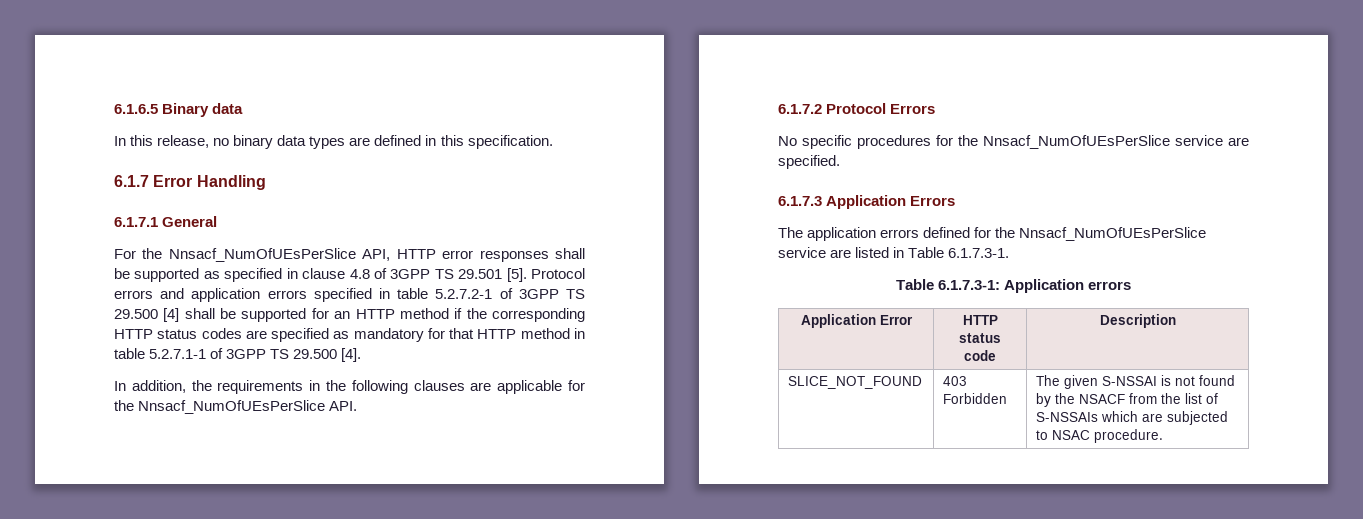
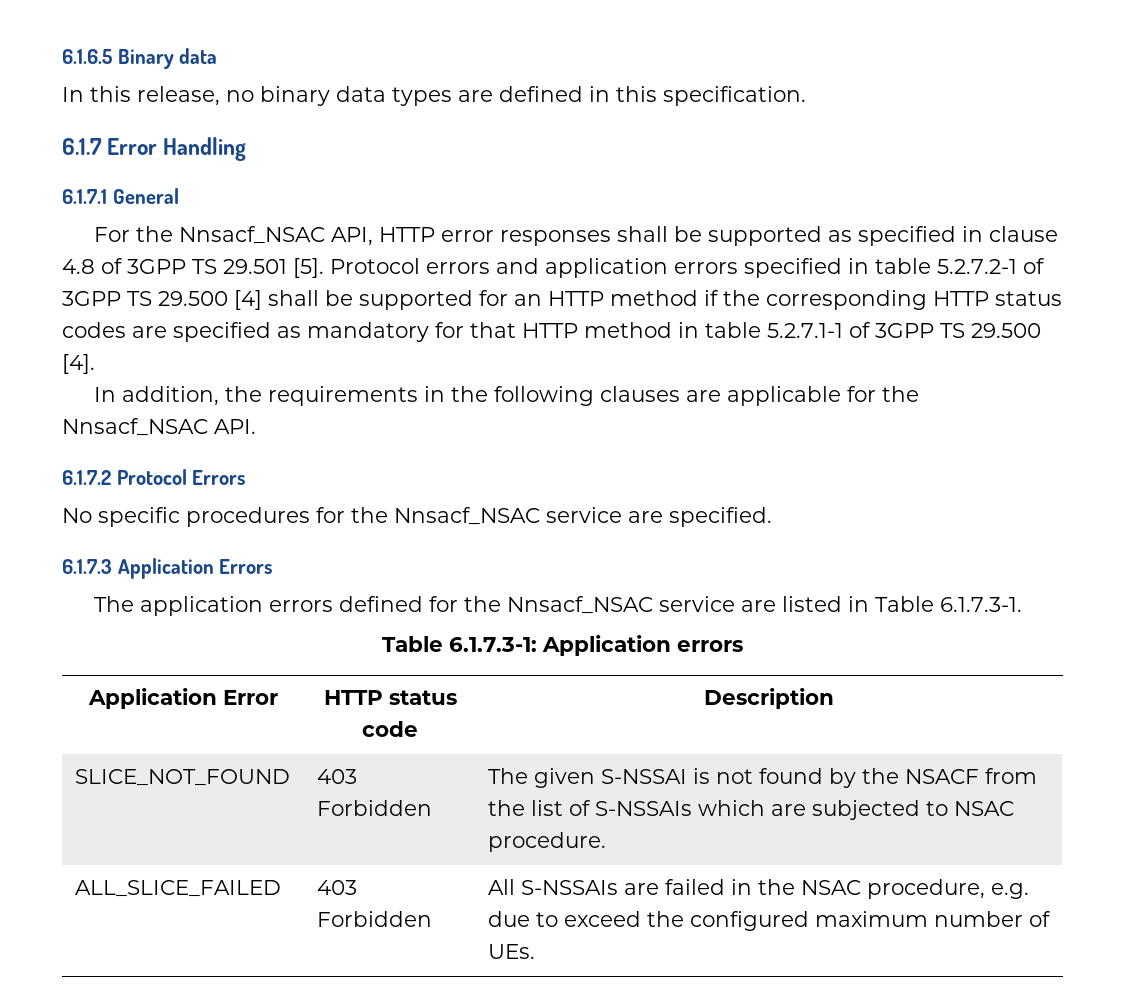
[168,248,356,262] Nnsacf_NumOfUEsPerSlice -> [178,226,325,244] Nnsacf_NSAC
[138,400,326,414] Nnsacf_NumOfUEsPerSlice -> [62,418,208,436] Nnsacf_NSAC
[983,135,1170,149] Nnsacf_NumOfUEsPerSlice -> [394,507,540,525] Nnsacf_NSAC
[1019,227,1207,241] Nnsacf_NumOfUEsPerSlice -> [506,596,653,614] Nnsacf_NSAC
(1164, 436) none -> [75,880,282,897] [317,880,358,895] [317,911,433,927] [488,879,1030,899] [488,911,1052,931] [488,944,536,959] // ALL_SLICE_FAILED | 403 Forbidden | All S-NSSAIs are failed in the NSAC procedure, e.g. due to exceed the configured maximum number of UEs.

